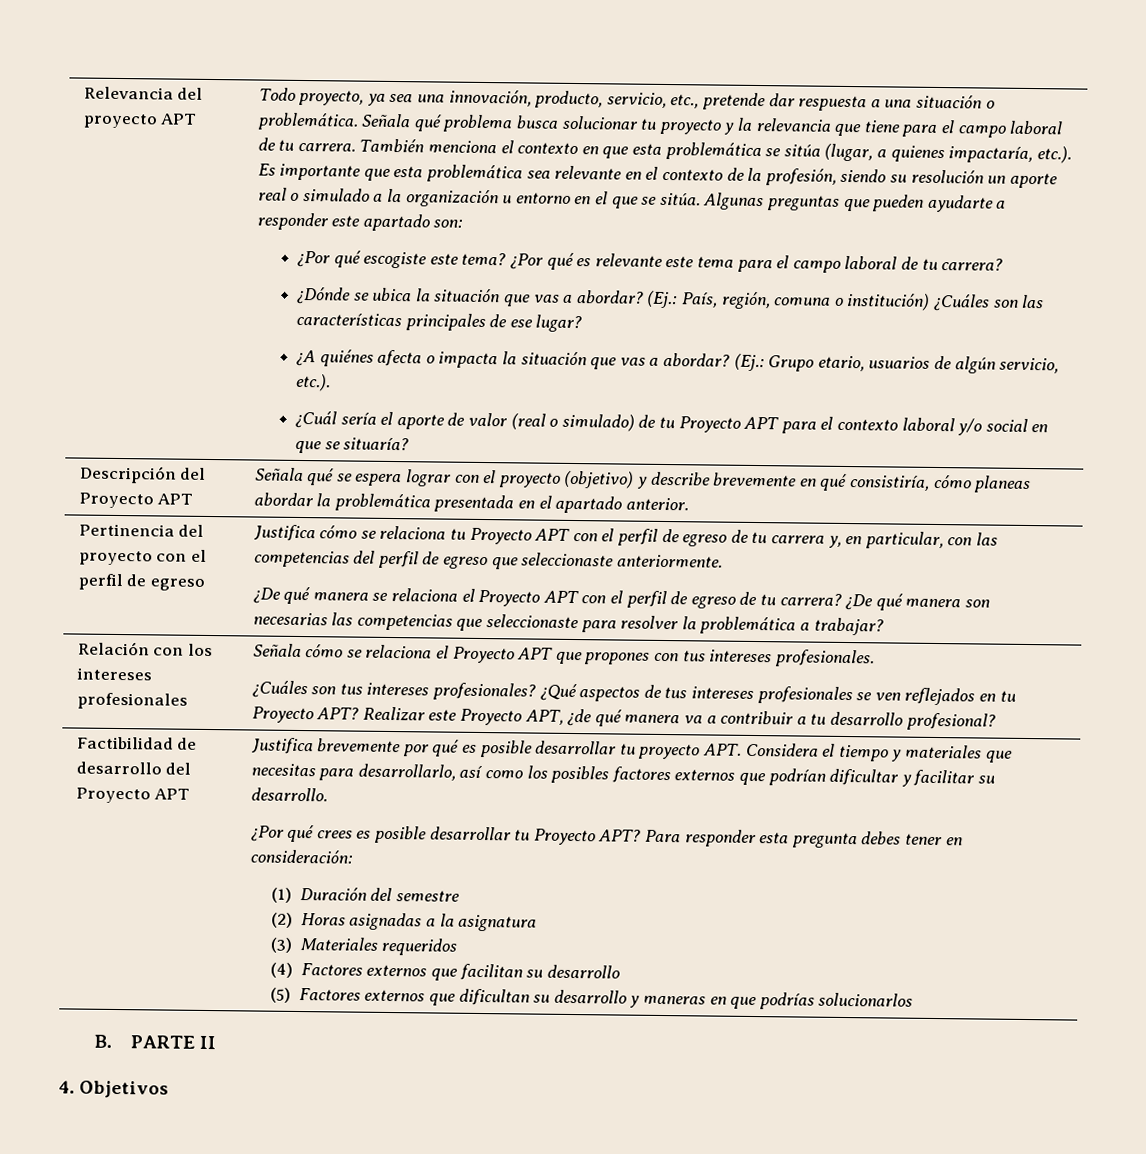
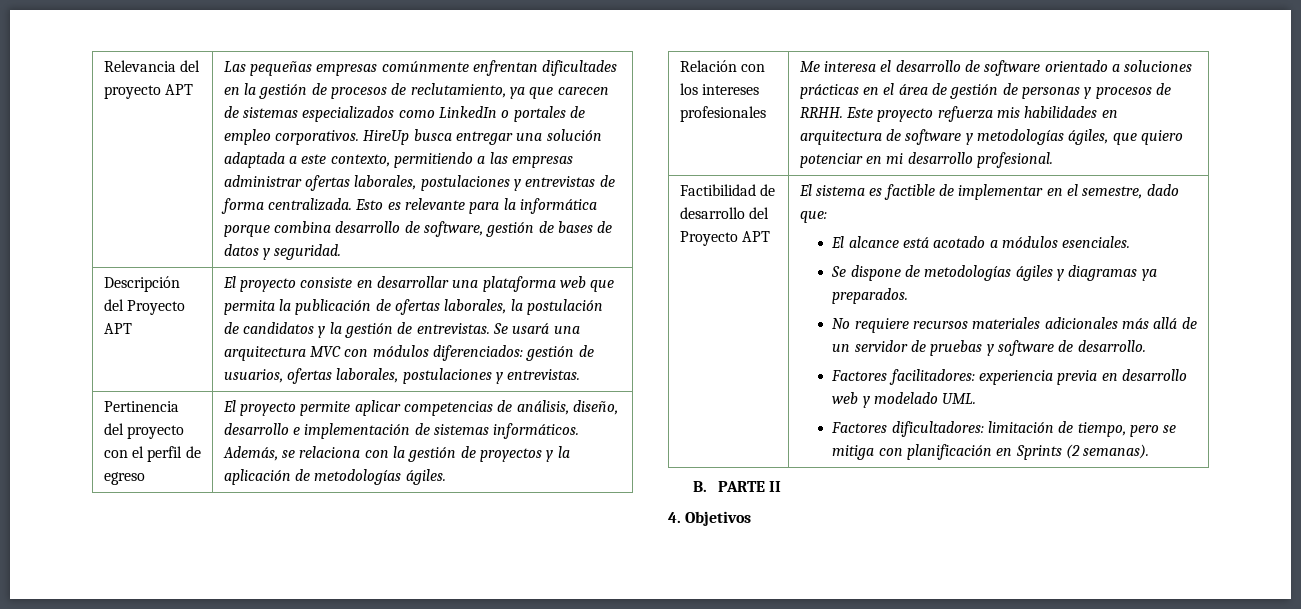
[258,87,995,112] [256,112,1064,138] [257,137,1072,164] [257,163,1058,189] [257,187,1007,213] [256,212,464,232] [297,250,1004,273] [296,286,1045,312] [296,312,583,333] [296,349,1060,374] [296,373,332,392] [295,410,1049,436] [295,437,410,454] [79,465,207,484] [78,492,194,509] [254,467,1032,494] [253,492,689,514] Todo proyecto, ya sea una innovación, producto, servicio, etc., pretende dar respuesta a una situación o problemática. Señala qué problema busca solucionar tu proyecto y la relevancia que tiene para el campo laboral de tu carrera. También menciona el contexto en que esta problemática se sitúa (lugar, a quienes impactaría, etc.). Es importante que esta problemática sea relevante en el contexto de la profesión, siendo su resolución un aporte real o simulado a la organización u entorno en el que se sitúa. Algunas preguntas que pueden ayudarte a responder este apartado son: // ¿Por qué escogiste este tema? ¿Por qué es relevante este tema para el campo laboral de tu carrera? // ¿Dónde se ubica la situación que vas a abordar? (Ej.: País, región, comuna o institución) ¿Cuáles son las características principales de ese lugar? // ¿A quiénes afecta o impacta la situación que vas a abordar? (Ej.: Grupo etario, usuarios de algún servicio, etc.). // ¿Cuál sería el aporte de valor (real o simulado) de tu Proyecto APT para el contexto laboral y/o social en que se situaría? // Descripción del Proyecto APT | Señala qué se espera lograr con el proyecto (objetivo) y describe brevemente en qué consistiría, cómo planeas abordar la problemática presentada en el apartado anterior. -> [223,60,618,76] [223,83,609,99] [223,106,585,122] [223,129,602,145] [223,152,573,168] [223,175,615,191] [220,198,597,214] [223,221,613,237] [223,244,342,260] [103,276,180,292] [103,299,185,315] [103,323,132,334] [222,276,615,292] [223,299,603,315] [223,322,580,338] [223,345,594,361] [223,368,581,384] Las pequeñas empresas comúnmente enfrentan dificultades en la gestión de procesos de reclutamiento, ya que carecen de sistemas especializados como LinkedIn o portales de empleo corporativos. HireUp busca entregar una solución adaptada a este contexto, permitiendo a las empresas administrar ofertas laborales, postulaciones y entrevistas de forma centralizada. Esto es relevante para la informática porque combina desarrollo de software, gestión de bases de datos y seguridad. // Descripción del Proyecto APT | El proyecto consiste en desarrollar una plataforma web que permita la publicación de ofertas laborales, la postulación de candidatos y la gestión de entrevistas. Se usará una arquitectura MVC con módulos diferenciados: gestión de usuarios, ofertas laborales, postulaciones y entrevistas.
[252,524,998,550] [253,550,723,570] [252,586,990,611] [252,612,884,636] Justifica cómo se relaciona tu Proyecto APT con el perfil de egreso de tu carrera y, en particular, con las competencias del perfil de egreso que seleccionaste anteriormente. // ¿De qué manera se relaciona el Proyecto APT con el perfil de egreso de tu carrera? ¿De qué manera son necesarias las competencias que seleccionaste para resolver la problemática a trabajar? -> [222,400,618,416] [223,423,580,439] [222,446,570,462] [223,469,446,485] El proyecto permite aplicar competencias de análisis, diseño, desarrollo e implementación de sistemas informáticos. Además, se relaciona con la gestión de proyectos y la aplicación de metodologías ágiles.
[252,643,875,668] [251,680,1016,706] [251,706,996,731] Señala cómo se relaciona el Proyecto APT que propones con tus intereses profesionales. // ¿Cuáles son tus intereses profesionales? ¿Qué aspectos de tus intereses profesionales se ven reflejados en tu Proyecto APT? Realizar este Proyecto APT, ¿de qué manera va a contribuir a tu desarrollo profesional? -> [799,60,1193,76] [799,83,1171,99] [799,106,1118,122] [799,129,1183,145] [799,152,1053,168] Me interesa el desarrollo de software orientado a soluciones prácticas en el área de gestión de personas y procesos de RRHH. Este proyecto refuerza mis habilidades en arquitectura de software y metodologías ágiles, que quiero potenciar en mi desarrollo profesional.
[250,737,1013,763] [250,763,995,787] [250,787,328,802] [250,824,963,849] [249,849,353,864] [271,887,461,903] [271,912,538,932] [270,937,459,956] [270,962,620,981] [270,987,914,1010] Justifica brevemente por qué es posible desarrollar tu proyecto APT. Considera el tiempo y materiales que necesitas para desarrollarlo, así como los posibles factores externos que podrían dificultar y facilitar su desarrollo. // ¿Por qué crees es posible desarrollar tu Proyecto APT? Para responder esta pregunta debes tener en consideración: // (1) Duración del semestre // (2) Horas asignadas a la asignatura // (3) Materiales requeridos // (4) Factores externos que facilitan su desarrollo // (5) Factores externos que dificultan su desarrollo y maneras en que podrías solucionarlos -> [798,184,1179,200] [799,211,827,223] [831,236,1131,248] [831,265,1157,281] [832,288,909,304] [832,317,1197,333] [832,340,1146,356] [831,369,1187,385] [832,392,977,408] [831,421,1177,437] [832,444,1150,460] El sistema es factible de implementar en el semestre, dado que: // El alcance está acotado a módulos esenciales. // Se dispone de metodologías ágiles y diagramas ya preparados. // No requiere recursos materiales adicionales más allá de un servidor de pruebas y software de desarrollo. // Factores facilitadores: experiencia previa en desarrollo web y modelado UML. // Factores dificultadores: limitación de tiempo, pero se mitiga con planificación en Sprints (2 semanas).

